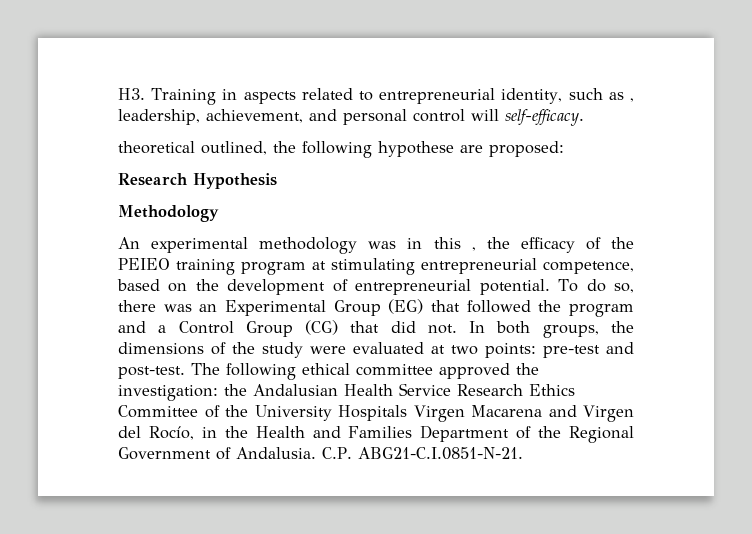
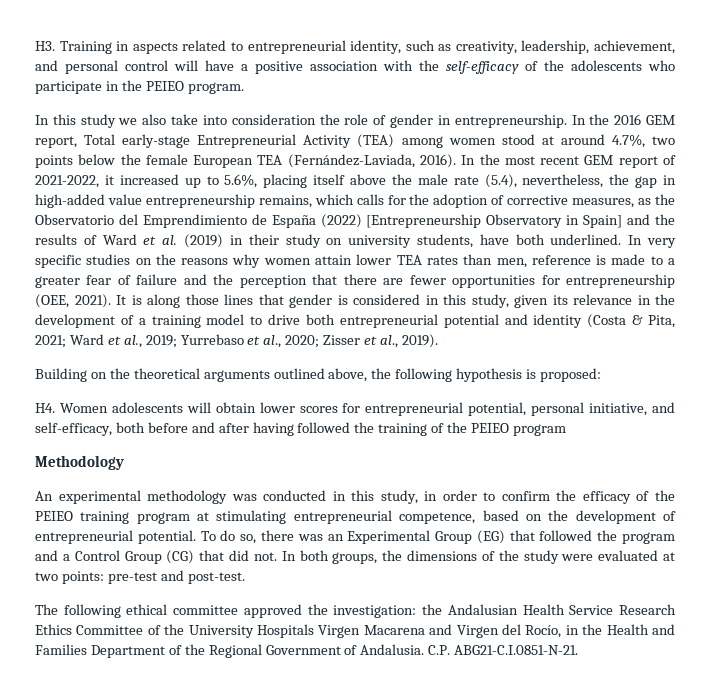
[630,98,634,102] , -> [455,41,517,54] creativity,
[505,109,584,126] [118,141,564,158] [118,173,277,189] self-efficacy. // theoretical outlined, the following hypothese are proposed: // Research Hypothesis -> [205,60,675,74] [35,80,244,94] [35,114,676,128] [35,134,675,148] [35,154,677,168] [35,174,676,188] [35,194,675,208] [35,214,675,228] [35,234,676,248] [35,254,675,268] [35,274,675,288] [35,294,675,308] [35,314,676,328] [35,334,438,348] [35,368,602,382] [35,402,675,416] [35,422,566,436] have a positive association with the self-efficacy of the adolescents who participate in the PEIEO program. // In this study we also take into consideration the role of gender in entrepreneurship. In the 2016 GEM report, Total early-stage Entrepreneurial Activity (TEA) among women stood at around 4.7%, two points below the female European TEA (Fernández-Laviada, 2016). In the most recent GEM report of 2021-2022, it increased up to 5.6%, placing itself above the male rate (5.4), nevertheless, the gap in high-added value entrepreneurship remains, which calls for the adoption of corrective measures, as the Observatorio del Emprendimiento de España (2022) [Entrepreneurship Observatory in Spain] and the results of Ward et al. (2019) in their study on university students, have both underlined. In very specific studies on the reasons why women attain lower TEA rates than men, reference is made to a greater fear of failure and the perception that there are fewer opportunities for entrepreneurship (OEE, 2021). It is along those lines that gender is considered in this study, given its relevance in the development of a training model to drive both entrepreneurial potential and identity (Costa & Pita, 2021; Ward et al., 2019; Yurrebaso et al., 2020; Zisser et al., 2019). // Building on the theoretical arguments outlined above, the following hypothesis is proposed: // H4. Women adolescents will obtain lower scores for entrepreneurial potential, personal initiative, and self-efficacy, both before and after having followed the training of the PEIEO program
[407,237,476,251] in this , -> [263,490,550,504] conducted in this study, in order to confirm
(185, 372) none -> (245, 578) //

